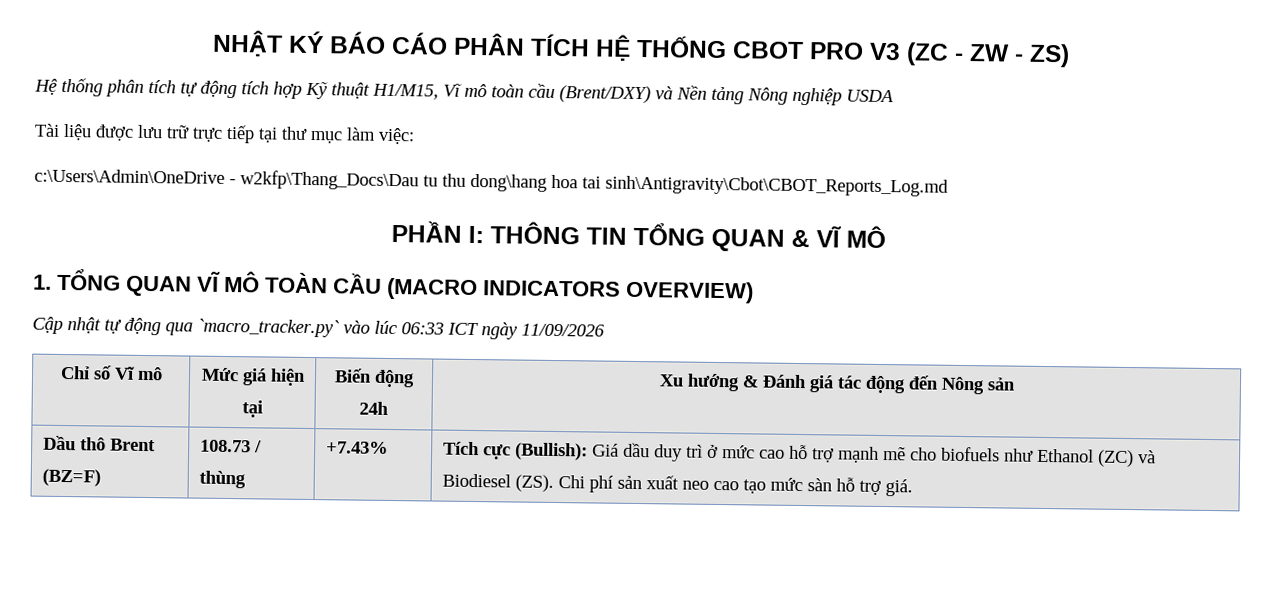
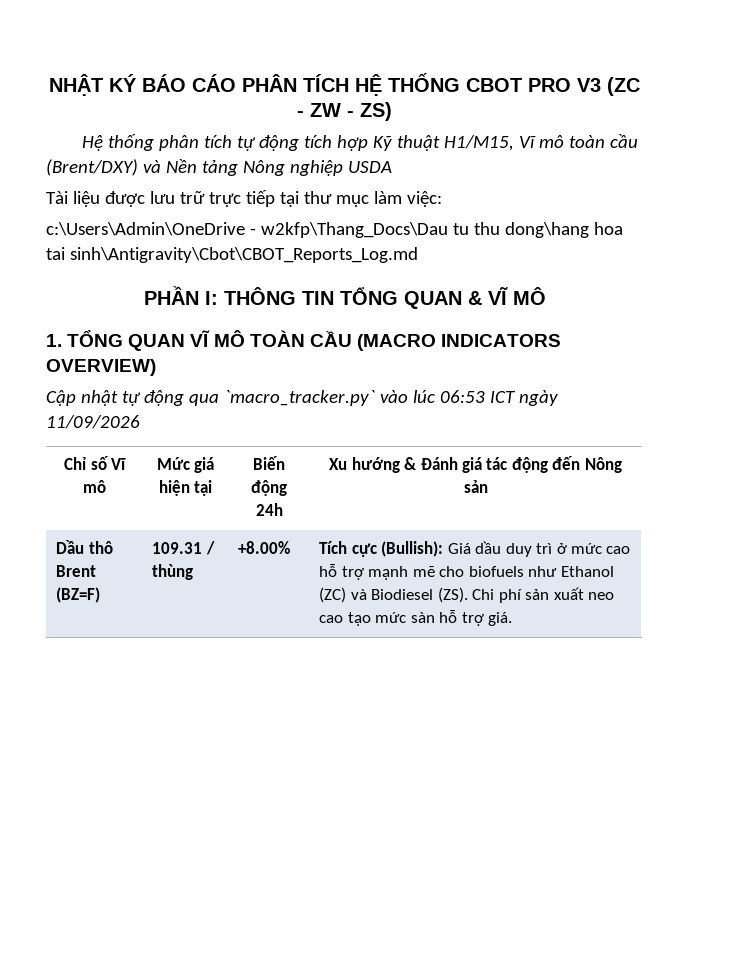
[401,322,444,335] 06:33 -> [439,390,485,403] 06:53
[200,439,252,453] 108.73 -> [152,542,203,554] 109.31
[326,441,390,454] +7.43% -> [238,541,291,554] +8.00%

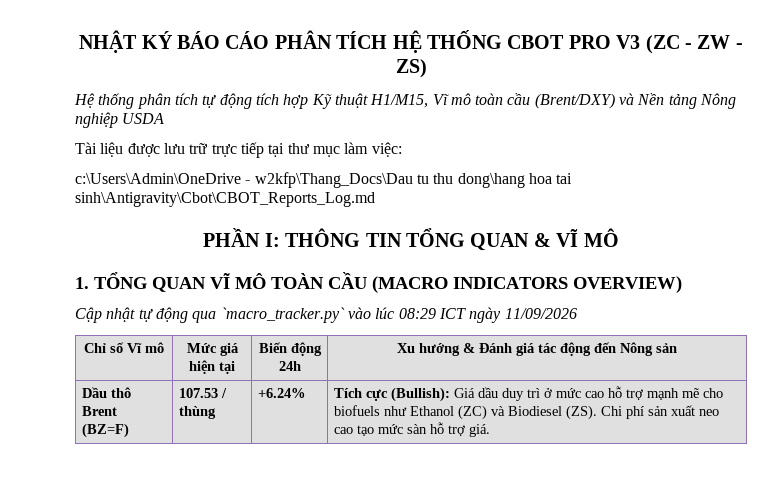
[439,390,485,403] 06:53 -> [398,308,436,319] 08:29
[152,542,203,554] 109.31 -> [178,388,218,398] 107.53
[238,541,291,554] +8.00% -> [257,388,306,398] +6.24%

